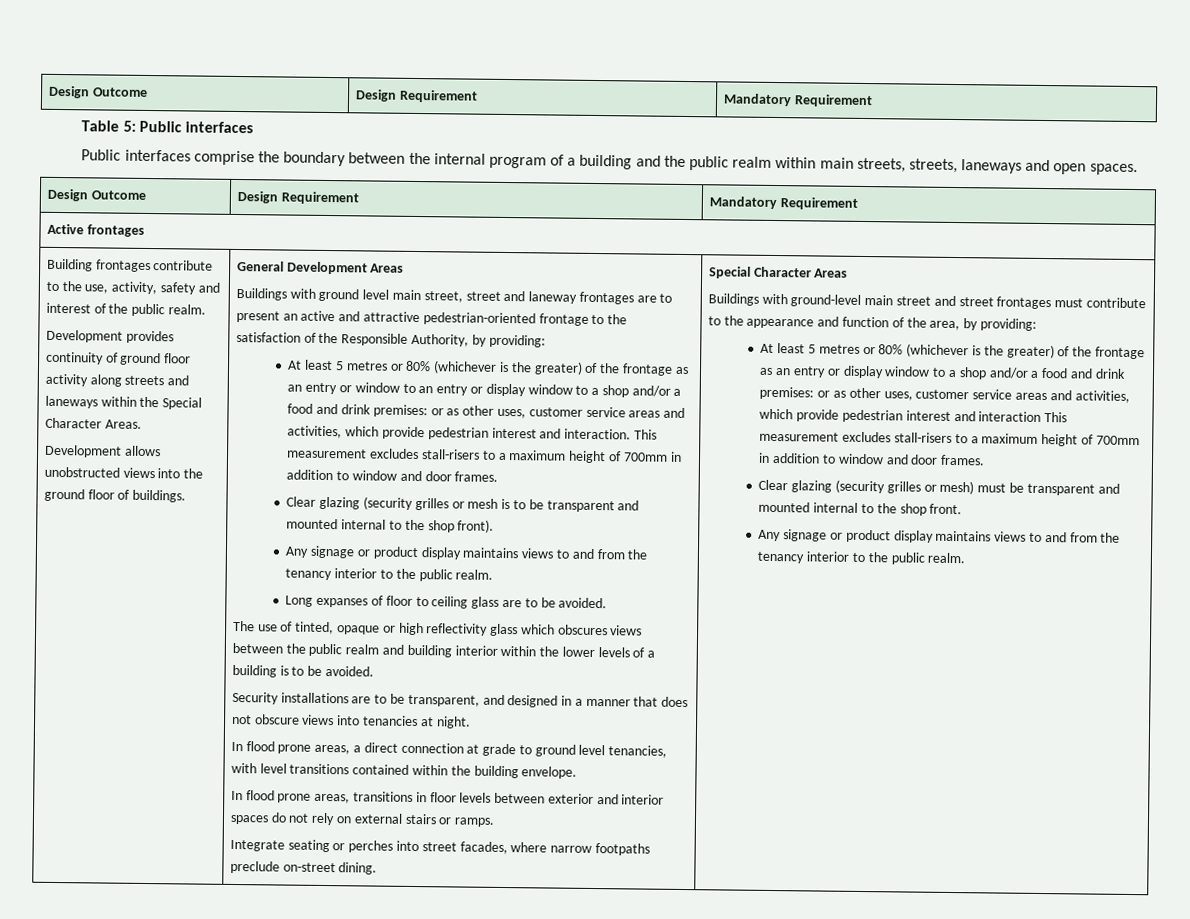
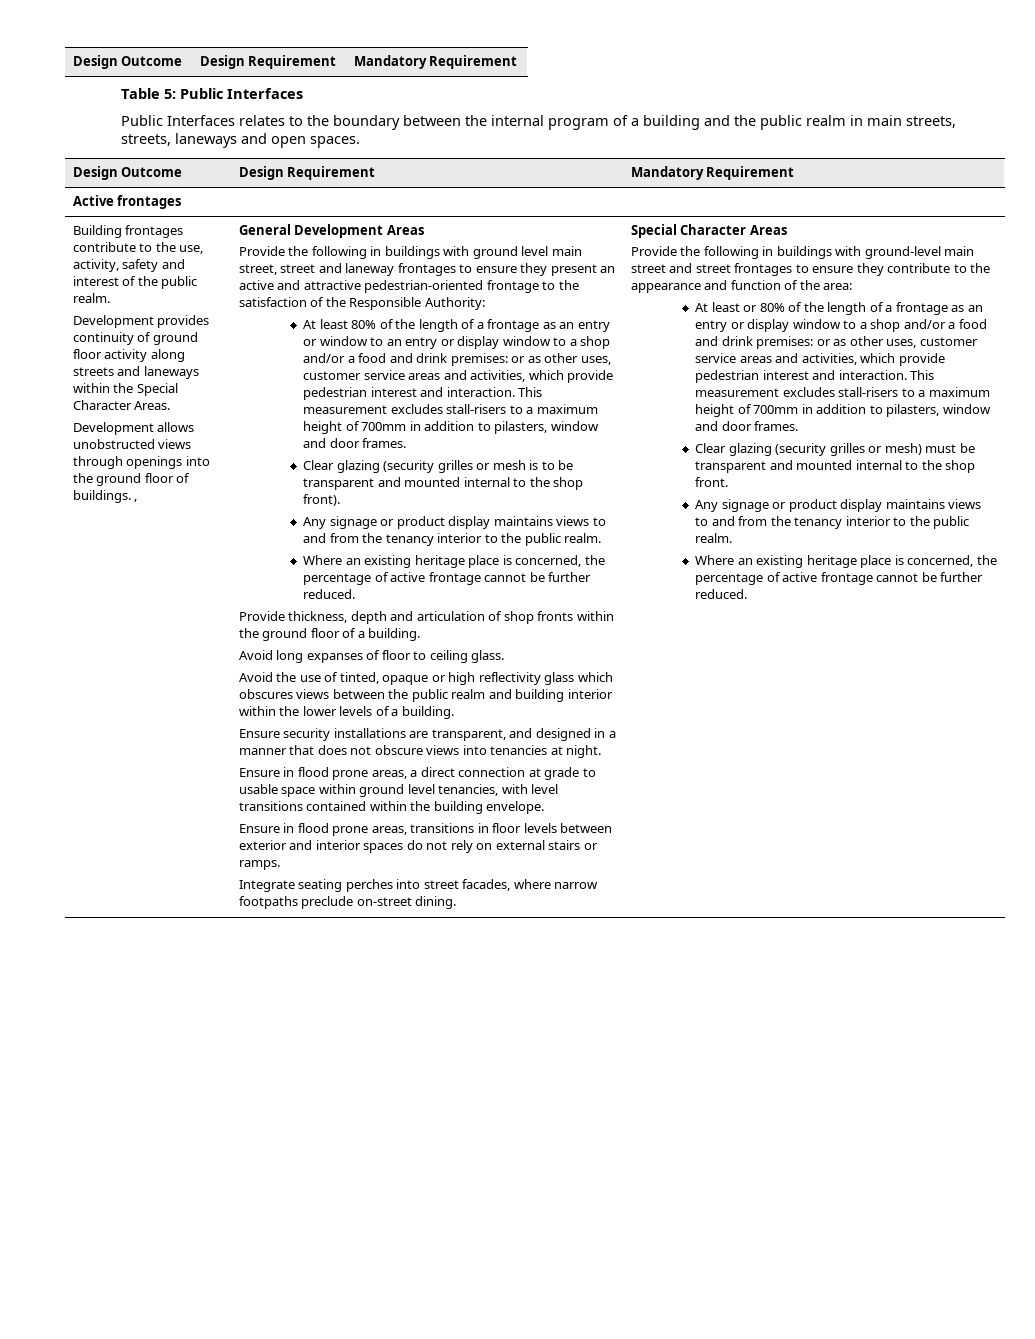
[184,121,253,134] [81,149,255,166] interfaces // Public interfaces comprise -> [226,88,303,99] [120,115,303,126] Interfaces // Public Interfaces relates to
[775,156,817,169] within -> [849,115,863,126] in
(155, 473) none -> [72,456,183,469] through openings
(187, 496) none -> [134,499,138,502] ,
[235,287,287,301] Buildings -> [238,246,440,259] Provide the following in buildings
[636,293,673,303] are to -> [459,263,548,276] to ensure they
[410,333,546,348] [287,359,621,375] Authority, by providing: // At least 5 metres or 80% (whichever is the greater) of the -> [424,297,485,310] [303,319,484,332] Authority: // At least 80% of the length of a
(350, 476) none -> [494,421,548,434] pilasters,
[285,595,314,607] Long -> [303,555,605,568] [303,572,592,585] [303,589,356,599] [238,611,614,624] [238,628,421,641] [238,650,304,663] Where an existing heritage place is concerned, the percentage of active frontage cannot be further reduced. // Provide thickness, depth and articulation of shop fronts within the ground floor of a building. // Avoid long
[471,596,608,609] [232,620,255,632] glass are to be avoided. // The -> [471,650,505,663] [238,672,297,682] glass. // Avoid the
[231,664,374,678] [231,691,405,705] building is to be avoided. // Security installations are to be -> [401,706,454,719] [238,728,429,741] building. // Ensure security installations are
[230,741,243,752] In -> [238,767,295,777] Ensure in
(532, 750) none -> [238,784,356,797] usable space within
[230,790,243,801] In -> [238,823,295,833] Ensure in
[332,843,346,851] or -> (343, 885) none
[707,293,759,306] Buildings -> [630,246,832,259] Provide the following in buildings
[1054,298,1084,308] must -> [795,263,884,276] to ensure they
[929,318,1037,331] [760,343,1093,359] area, by providing: // At least 5 metres or 80% (whichever is the greater) of the -> [823,283,853,290] [695,302,893,315] area: // At least or 80% of the length of a
[978,411,1042,422] interaction -> [838,370,907,380] interaction.
(837, 459) none -> [886,404,940,417] pilasters,
(966, 558) none -> [695,555,997,568] [695,572,984,585] [695,589,748,599] // Where an existing heritage place is concerned, the percentage of active frontage cannot be further reduced.

